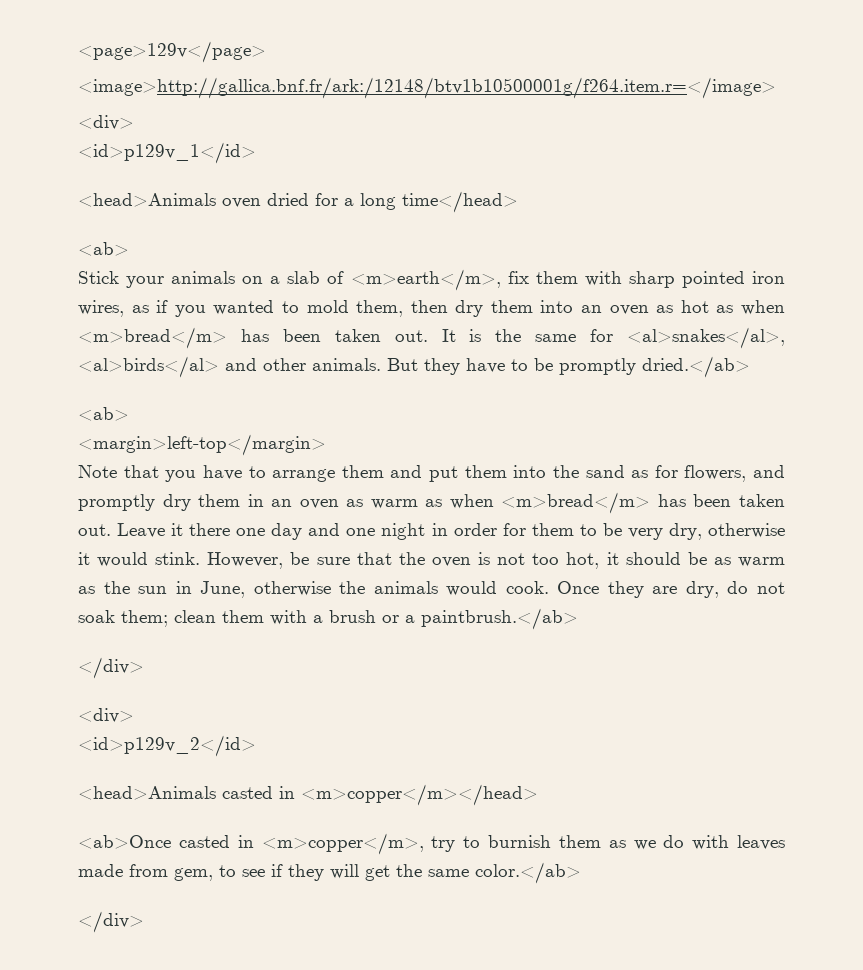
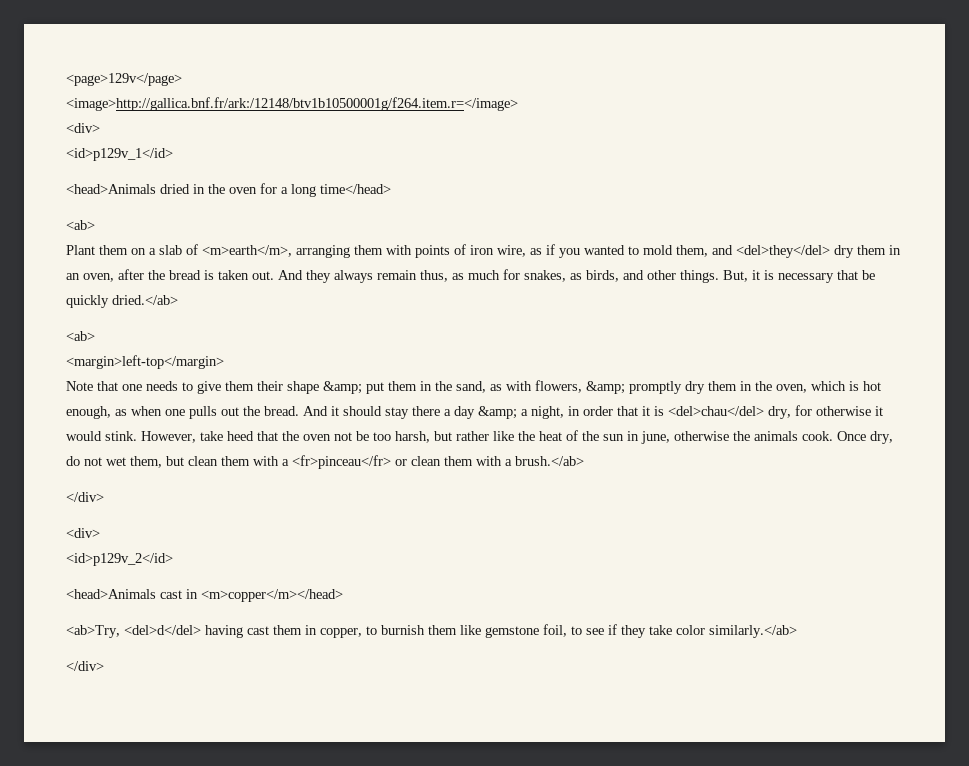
[222,193,309,208] oven dried -> [160,184,257,194] dried in the oven
[78,271,236,288] Stick your animals -> [66,245,128,255] Plant them
[507,271,786,288] [78,300,124,317] fix them with sharp pointed iron wires, -> [296,244,526,258] arranging them with points of iron wire,
[410,300,786,317] [78,327,785,349] [78,356,636,378] then dry them into an oven as hot as when <m>bread</m> has been taken out. It is the same for <al>snakes</al>, <al>birds</al> and other animals. But they have to be promptly -> [712,245,901,258] [66,269,875,283] [66,295,109,308] and <del>they</del> dry them in an oven, after the bread is taken out. And they always remain thus, as much for snakes, as birds, and other things. But, it is necessary that be quickly
[165,465,785,482] [78,492,786,514] [78,523,702,540] you have to arrange them and put them into the sand as for flowers, and promptly dry them in an oven as warm as when <m>bread</m> has been taken out. Leave it there one day and one night in order for them to be very dry, -> [122,380,881,394] [66,405,812,419] one needs to give them their shape &amp; put them in the sand, as with flowers, &amp; promptly dry them in the oven, which is hot enough, as when one pulls out the bread. And it should stay there a day &amp; a night, in order that it is <del>chau</del> dry, for
[290,552,350,565] be sure -> [200,431,254,441] take heed
[478,552,786,569] [78,586,95,594] is not too hot, it should be as warm as -> [334,430,578,443] not be too harsh, but rather like the heat of
[200,581,246,598] June, -> [641,431,670,444] june,
[446,581,498,596] would -> (798, 436) none
[607,581,678,598] they are -> (866, 436) none
[78,608,578,630] soak them; clean them with a brush or a paintbrush.</ab> -> [106,455,584,469] wet them, but clean them with a <fr>pinceau</fr> or clean them with a brush.</ab>
[222,786,273,799] casted -> [160,590,182,599] cast
[78,833,786,855] [78,862,581,884] <ab>Once casted in <m>copper</m>, try to burnish them as we do with leaves made from gem, to see if they will get the same color.</ab> -> [66,624,797,638] <ab>Try, <del>d</del> having cast them in copper, to burnish them like gemstone foil, to see if they take color similarly.</ab>

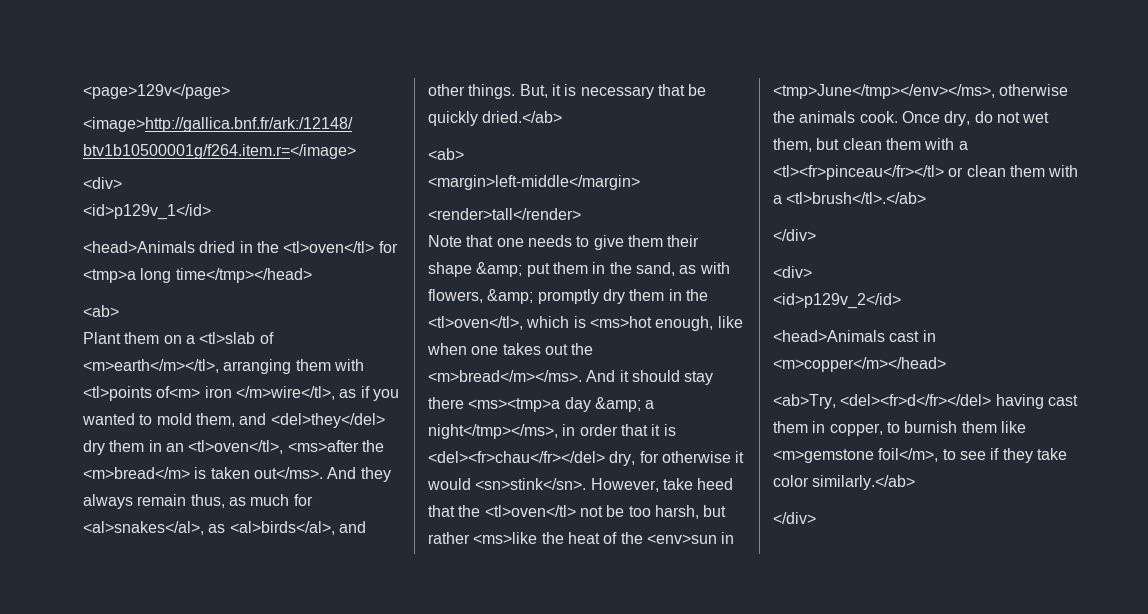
[229,183,391,197] oven for a long time</head> -> [283,241,398,253] [83,268,312,283] <tl>oven</tl> for <tmp>a long time</tmp></head>
[159,244,526,258] slab of <m>earth</m>, arranging them with points of iron wire, -> [199,332,274,344] [83,359,364,374] [83,386,335,401] <tl>slab of <m>earth</m></tl>, arranging them with <tl>points of<m> iron </m>wire</tl>,
[83,269,201,282] oven, after the bread -> [188,440,384,454] [83,467,190,479] <tl>oven</tl>, <ms>after the <m>bread</m>
[252,271,274,280] out. -> [253,467,323,479] out</ms>.
[524,270,619,282] snakes, as birds, -> [83,521,335,535] <al>snakes</al>, as <al>birds</al>,
[66,355,224,369] <margin>left-top</margin> -> [428,175,640,190] [428,208,581,220] <margin>left-middle</margin> // <render>tall</render>
[776,384,807,393] oven, -> [428,316,523,330] <tl>oven</tl>,
[863,381,881,391] [66,406,127,419] hot enough, as -> [589,316,743,331] <ms>hot enough, like
[189,406,217,419] pulls -> [502,343,541,355] takes
[264,406,299,416] bread. -> [428,370,582,382] <m>bread</m></ms>.
[444,409,451,416] a -> [468,398,561,412] <ms><tmp>a
[531,406,564,419] night, -> [428,424,558,439] night</tmp></ms>,
[668,406,764,416] <del>chau</del> -> [428,451,605,463] <del><fr>chau</fr></del>
[105,431,137,441] stink. -> [475,478,587,490] <sn>stink</sn>.
[303,434,331,441] oven -> [484,505,576,517] <tl>oven</tl>
[493,431,514,441] like -> [473,532,538,544] <ms>like
[603,431,670,444] sun in june, -> [646,532,735,544] [773,84,995,99] <env>sun in <tmp>June</tmp></env></ms>,
[292,455,391,469] <fr>pinceau</fr> -> [773,165,944,180] <tl><fr>pinceau</fr></tl>
[515,456,584,466] brush.</ab> -> [786,192,927,204] <tl>brush</tl>.</ab>
[124,625,201,635] <del>d</del> -> [840,394,992,406] <del><fr>d</fr></del>
[485,624,567,638] gemstone foil, -> [773,448,939,463] <m>gemstone foil</m>,

